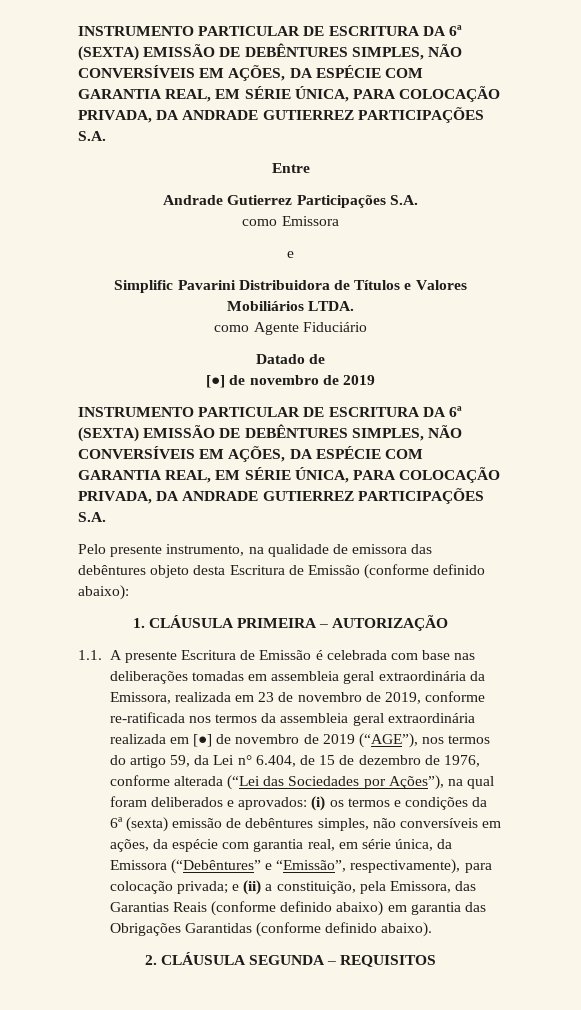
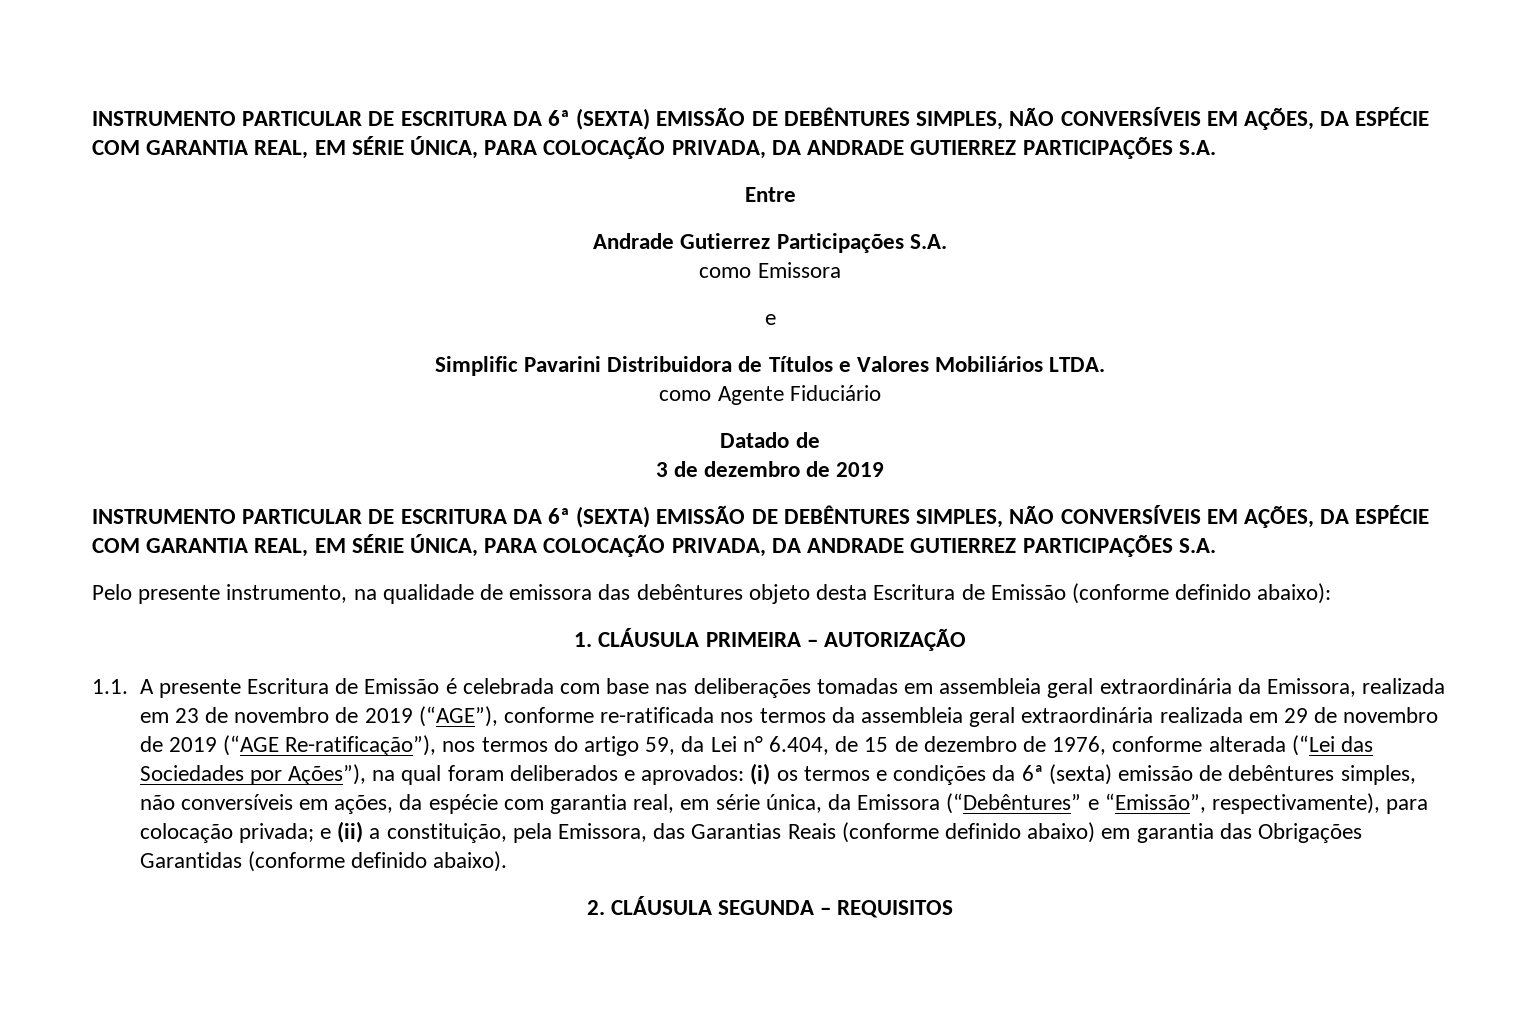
[206,375,319,388] [●] de novembro -> [655,461,801,477] 3 de dezembro
[385,692,422,704] 2019, -> [364,706,498,727] 2019 (“AGE”),
[193,733,419,748] [●] de novembro de 2019 (“AGE”), -> [1284,707,1439,723] [139,735,437,756] 29 de novembro de 2019 (“AGE Re-ratificação”),

